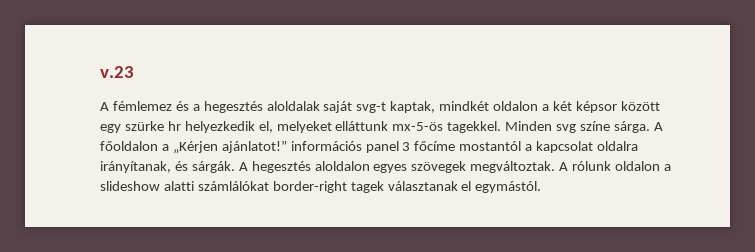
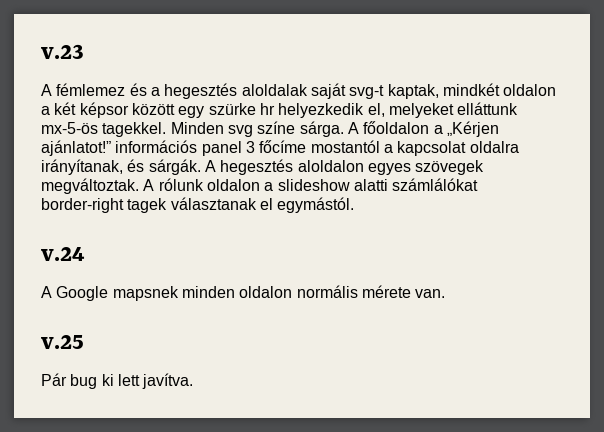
(542, 187) none -> [41,247,85,261] [41,285,446,301] [41,335,84,349] [41,373,194,389] // v.24 // A Google mapsnek minden oldalon normális mérete van. // v.25 // Pár bug ki lett javítva.

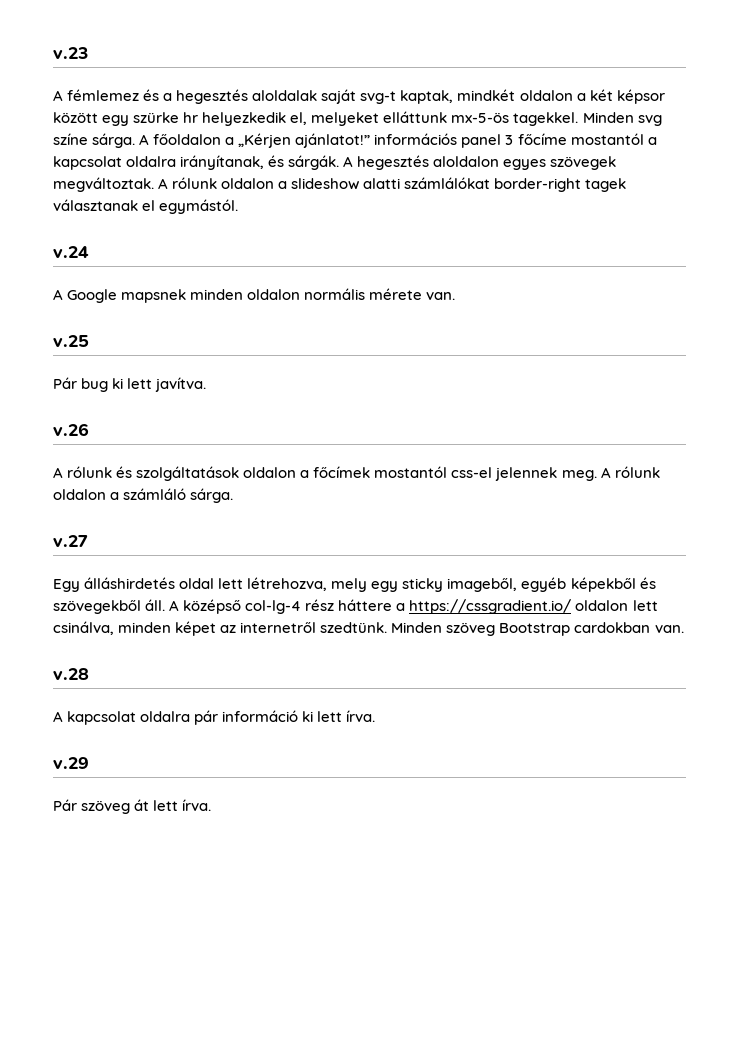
(194, 381) none -> [53,423,89,436] [53,466,660,481] [53,488,234,503] [53,535,88,547] [53,577,656,592] [53,599,658,614] [53,621,684,636] [53,668,89,680] [53,710,376,725] [53,757,89,769] [53,799,212,814] // v.26 // A rólunk és szolgáltatások oldalon a főcímek mostantól css-el jelennek meg. A rólunk oldalon a számláló sárga. // v.27 // Egy álláshirdetés oldal lett létrehozva, mely egy sticky imageből, egyéb képekből és szövegekből áll. A középső col-lg-4 rész háttere a https://cssgradient.io/ oldalon lett csinálva, minden képet az internetről szedtünk. Minden szöveg Bootstrap cardokban van. // v.28 // A kapcsolat oldalra pár információ ki lett írva. // v.29 // Pár szöveg át lett írva.

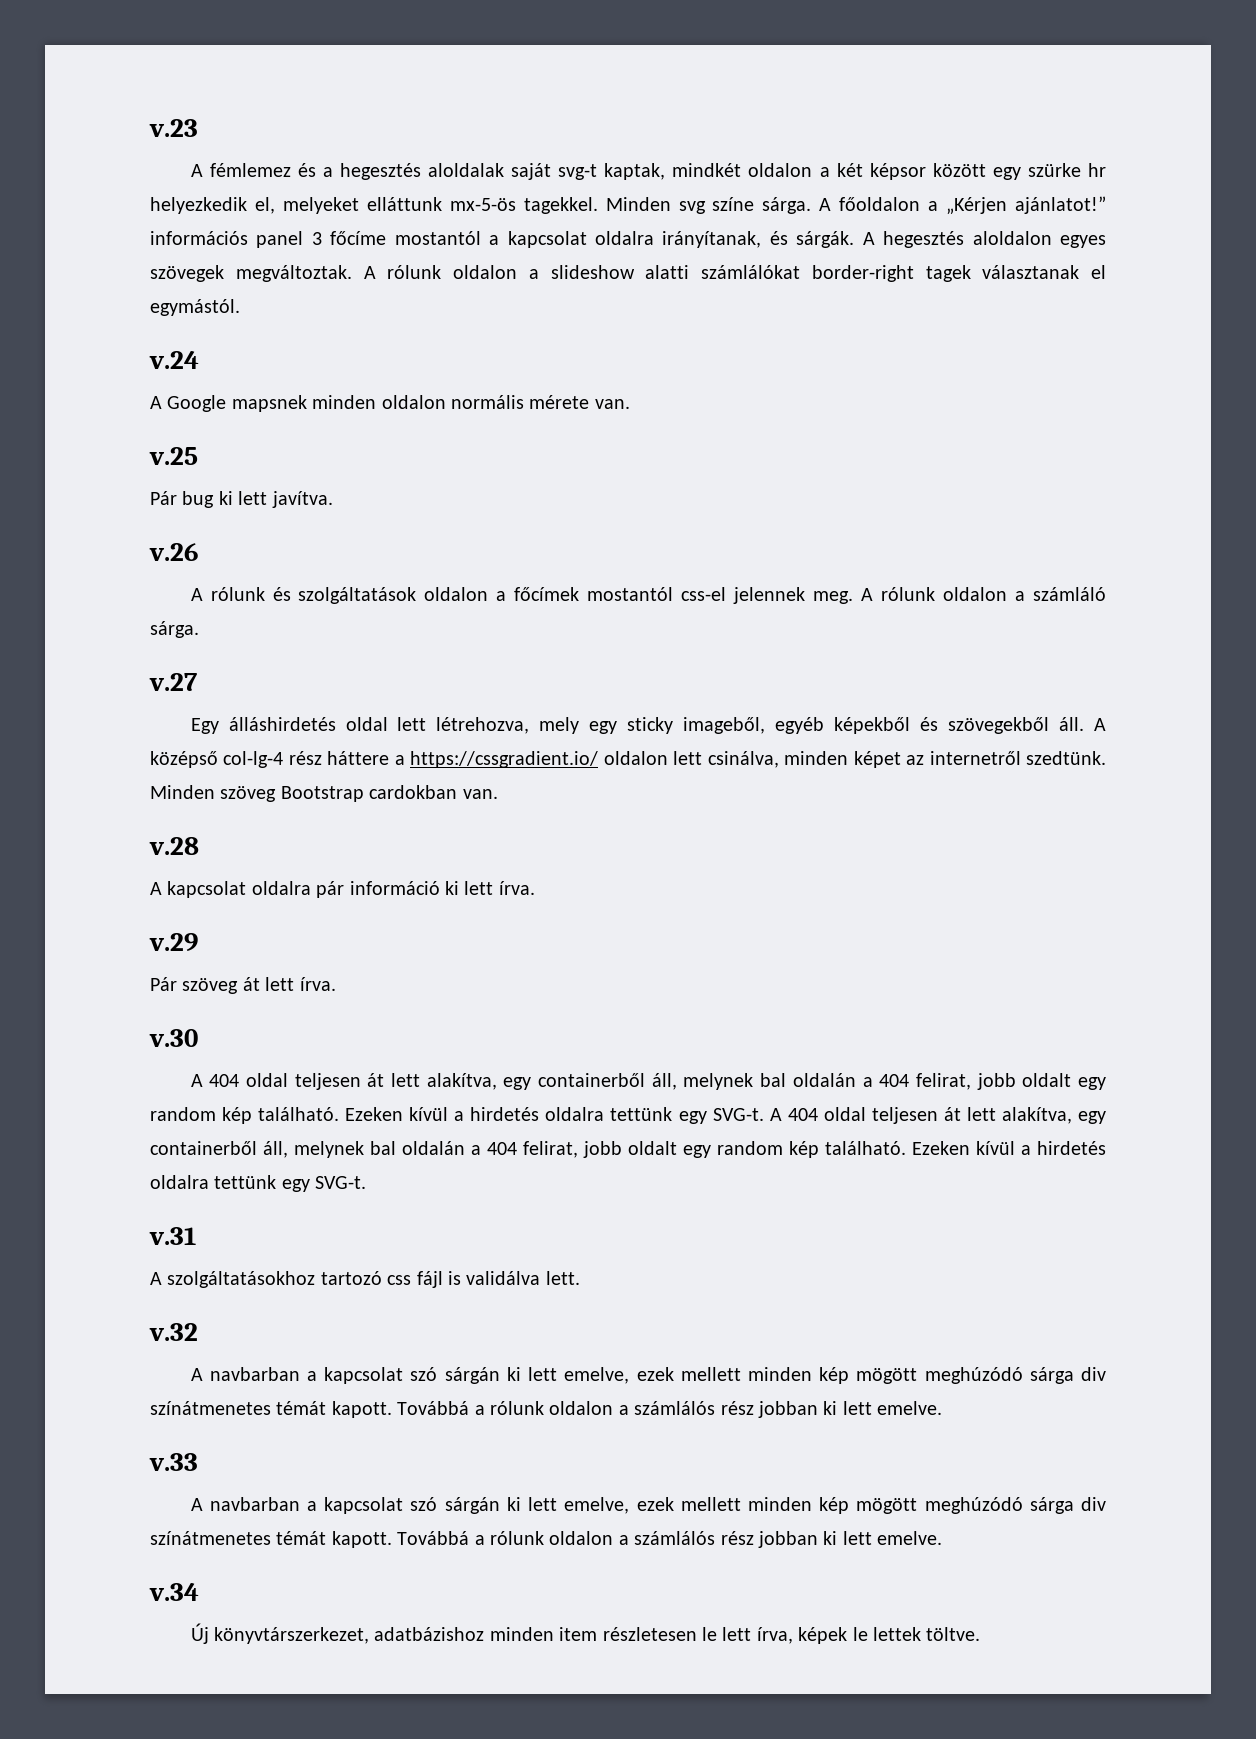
(212, 805) none -> [149,1029,198,1047] [190,1073,1106,1090] [150,1107,1106,1124] [150,1141,1106,1158] [150,1175,367,1192] [149,1227,196,1245] [150,1271,580,1288] [149,1323,198,1341] [190,1367,1106,1384] [150,1401,943,1418] [149,1453,198,1471] [190,1497,1106,1514] [150,1531,943,1548] [149,1583,199,1601] [190,1623,981,1644] // v.30 // A 404 oldal teljesen át lett alakítva, egy containerből áll, melynek bal oldalán a 404 felirat, jobb oldalt egy random kép található. Ezeken kívül a hirdetés oldalra tettünk egy SVG-t. A 404 oldal teljesen át lett alakítva, egy containerből áll, melynek bal oldalán a 404 felirat, jobb oldalt egy random kép található. Ezeken kívül a hirdetés oldalra tettünk egy SVG-t. // v.31 // A szolgáltatásokhoz tartozó css fájl is validálva lett. // v.32 // A navbarban a kapcsolat szó sárgán ki lett emelve, ezek mellett minden kép mögött meghúzódó sárga div színátmenetes témát kapott. Továbbá a rólunk oldalon a számlálós rész jobban ki lett emelve. // v.33 // A navbarban a kapcsolat szó sárgán ki lett emelve, ezek mellett minden kép mögött meghúzódó sárga div színátmenetes témát kapott. Továbbá a rólunk oldalon a számlálós rész jobban ki lett emelve. // v.34 // Új könyvtárszerkezet, adatbázishoz minden item részletesen le lett írva, képek le lettek töltve.

